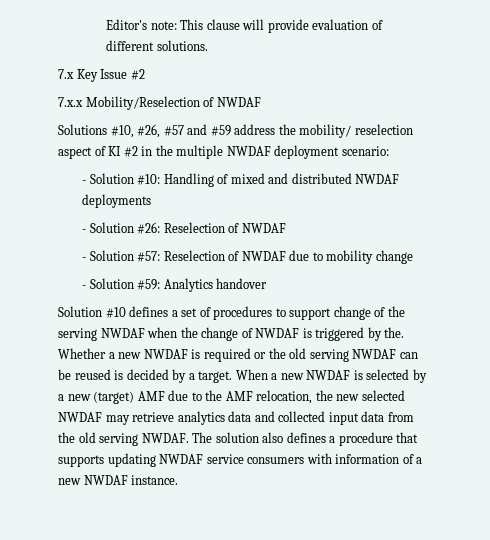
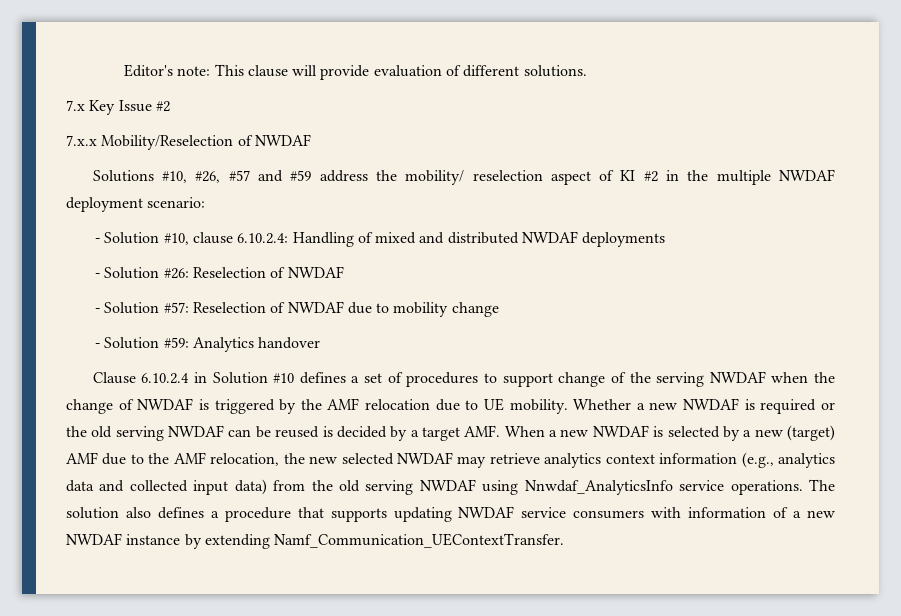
[137,174,161,185] #10: -> [163,232,289,245] #10, clause 6.10.2.4:
(268, 283) none -> [92,372,207,384] Clause 6.10.2.4 in
[384,327,405,338] the. -> [300,398,568,414] the AMF relocation due to UE mobility.
[198,371,233,383] target. -> [422,425,501,441] target AMF.
(225, 418) none -> [605,452,835,468] context information (e.g., analytics
[361,411,385,422] data -> [234,479,267,495] data)
[141,433,189,443] NWDAF. -> [419,479,803,495] NWDAF using Nnwdaf_AnalyticsInfo service operations.
[131,475,179,485] instance. -> [126,533,565,549] instance by extending Namf_Communication_UEContextTransfer.

